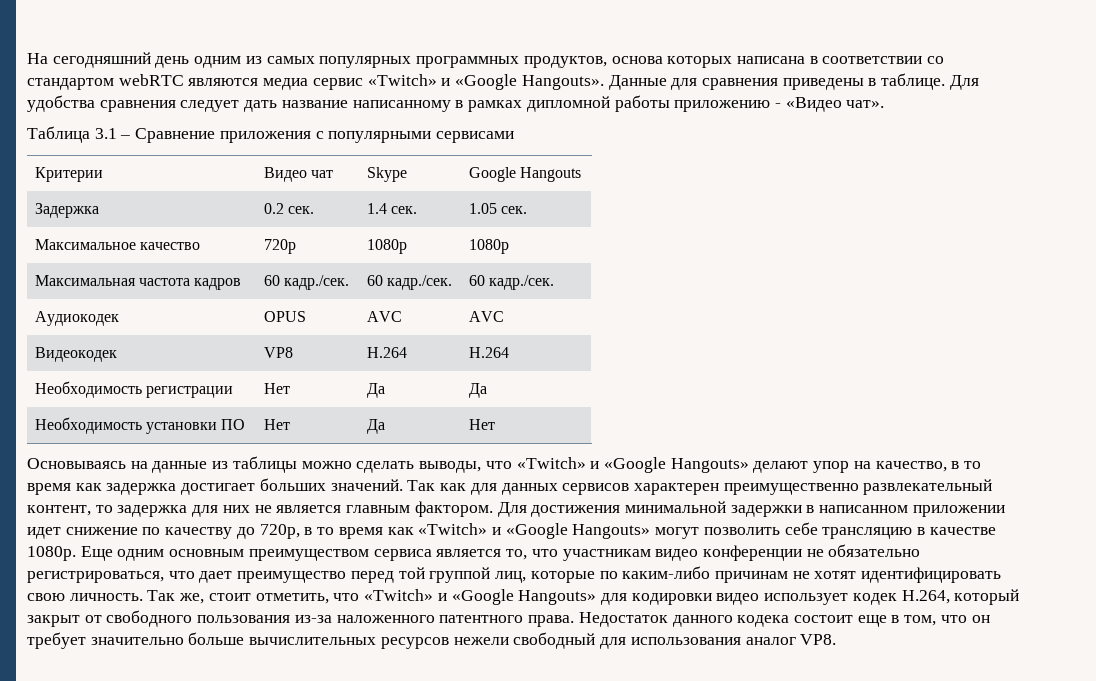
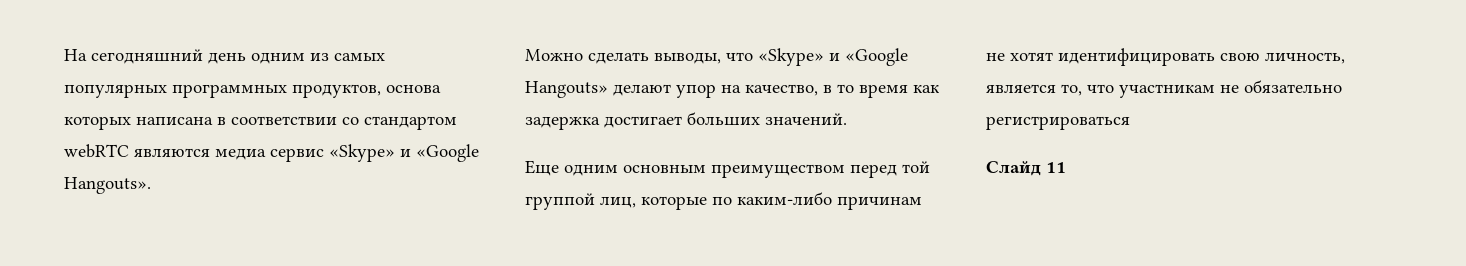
[367,74,437,86] «Twitch» -> [329,144,395,162] «Skype»
[608,73,979,90] [27,95,885,112] [27,126,515,143] [34,167,103,182] [263,167,333,182] [366,167,407,182] [468,167,581,182] [34,203,99,218] [263,203,314,214] [366,203,417,214] [468,203,527,214] [34,239,200,250] [263,239,296,254] [366,239,407,254] [468,239,509,254] [34,275,242,290] [263,275,349,290] [366,275,452,290] [468,275,554,290] [34,311,119,326] [263,311,306,322] [366,311,402,322] [468,311,504,322] [34,347,117,362] [263,347,293,358] [366,347,407,358] [468,347,509,358] [34,381,233,398] [263,383,290,394] [366,383,385,398] [468,383,487,398] [34,417,246,434] [263,419,290,430] [366,419,385,434] [468,419,495,430] [27,456,352,473] Данные для сравнения приведены в таблице. Для удобства сравнения следует дать название написанному в рамках дипломной работы приложению - «Видео чат». // Таблица 3.1 – Сравнение приложения с популярными сервисами // Критерии | Видео чат | Skype | Google Hangouts // Задержка | 0.2 сек. | 1.4 сек. | 1.05 сек. // Максимальное качество | 720р | 1080р | 1080р // Максимальная частота кадров | 60 кадр./сек. | 60 кадр./сек. | 60 кадр./сек. // Аудиокодек | OPUS | AVC | AVC // Видеокодек | VP8 | H.264 | H.264 // Необходимость регистрации | Нет | Да | Да // Необходимость установки ПО | Нет | Да | Нет // Основываясь на данные из таблицы можно -> [525,49,583,61] // Можно
[516,457,586,469] «Twitch» -> [758,48,824,66] «Skype»
[407,479,993,495] [27,501,1005,517] [27,522,996,539] [27,544,921,561] [27,571,347,583] Так как для данных сервисов характерен преимущественно развлекательный контент, то задержка для них не является главным фактором. Для достижения минимальной задержки в написанном приложении идет снижение по качеству до 720р, в то время как «Twitch» и «Google Hangouts» могут позволить себе трансляцию в качестве 1080р. Еще одним основным преимуществом сервиса является то, что участникам видео конференции не обязательно регистрироваться, что дает преимущество -> [525,160,845,178] // Еще одним основным преимуществом
[69,589,1020,605] [27,610,990,627] [27,632,837,649] личность. Так же, стоит отметить, что «Twitch» и «Google Hangouts» для кодировки видео использует кодек H.264, который закрыт от свободного пользования из-за наложенного патентного права. Недостаток данного кодека состоит еще в том, что он требует значительно больше вычислительных ресурсов нежели свободный для использования аналог VP8. -> [1265,52,1345,64] [986,80,1342,98] [986,116,1130,130] [986,161,1066,176] личность, является то, что участникам не обязательно регистрироваться // Слайд 11

